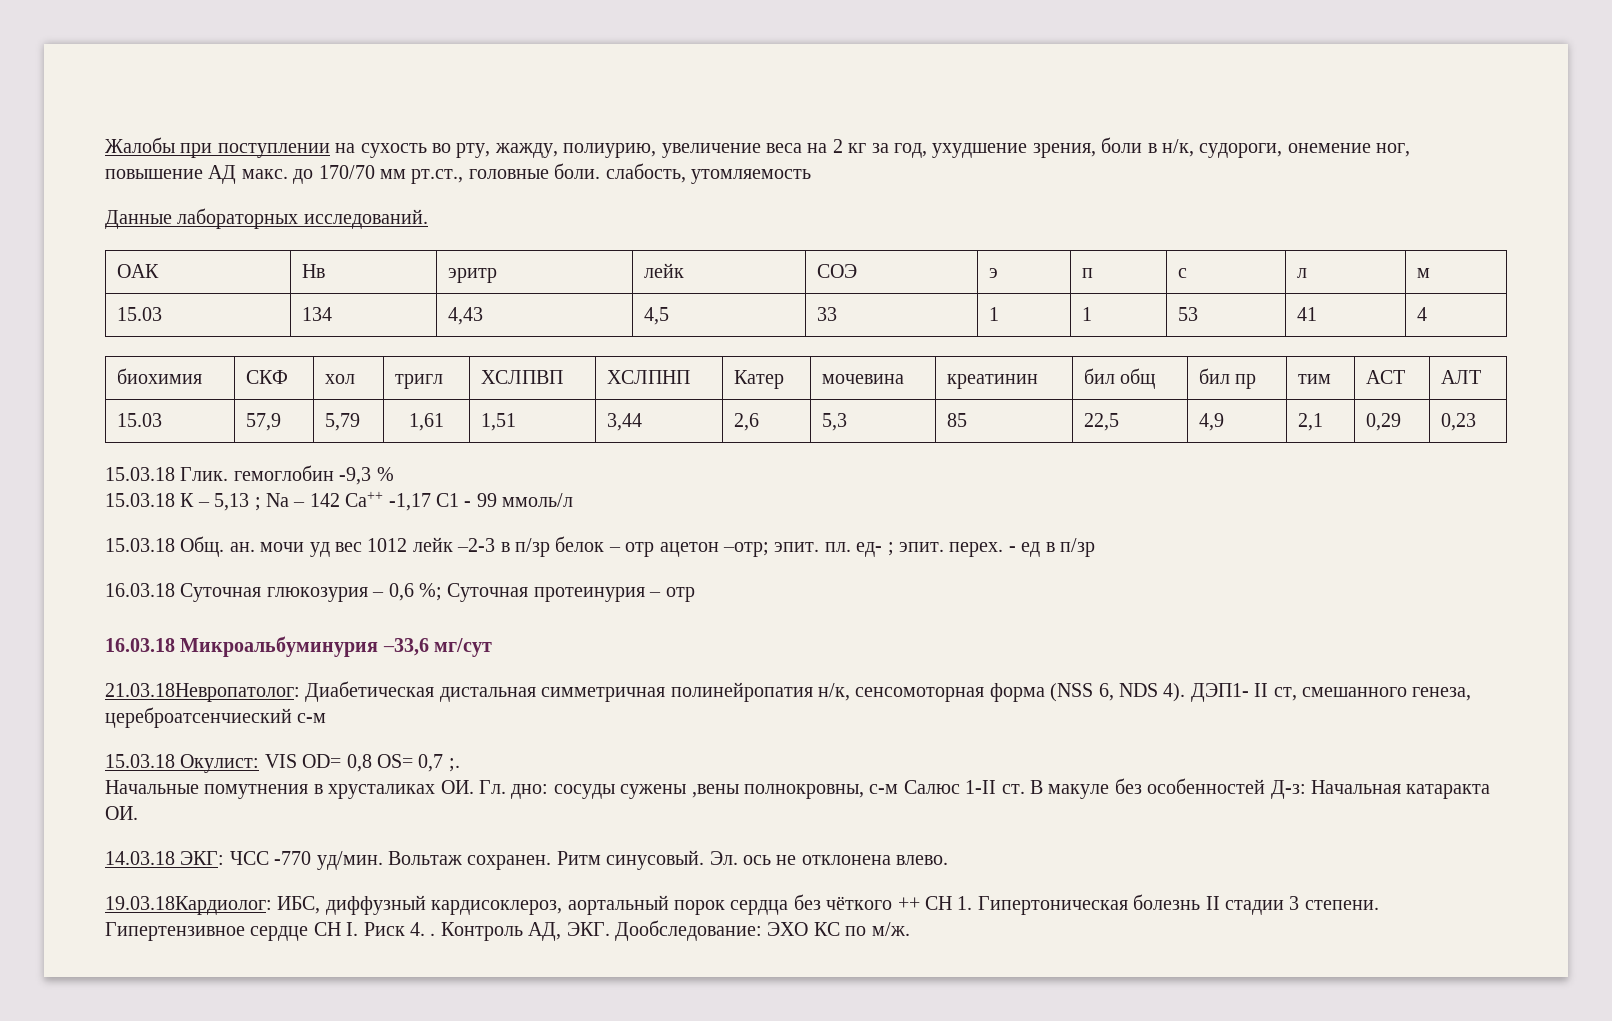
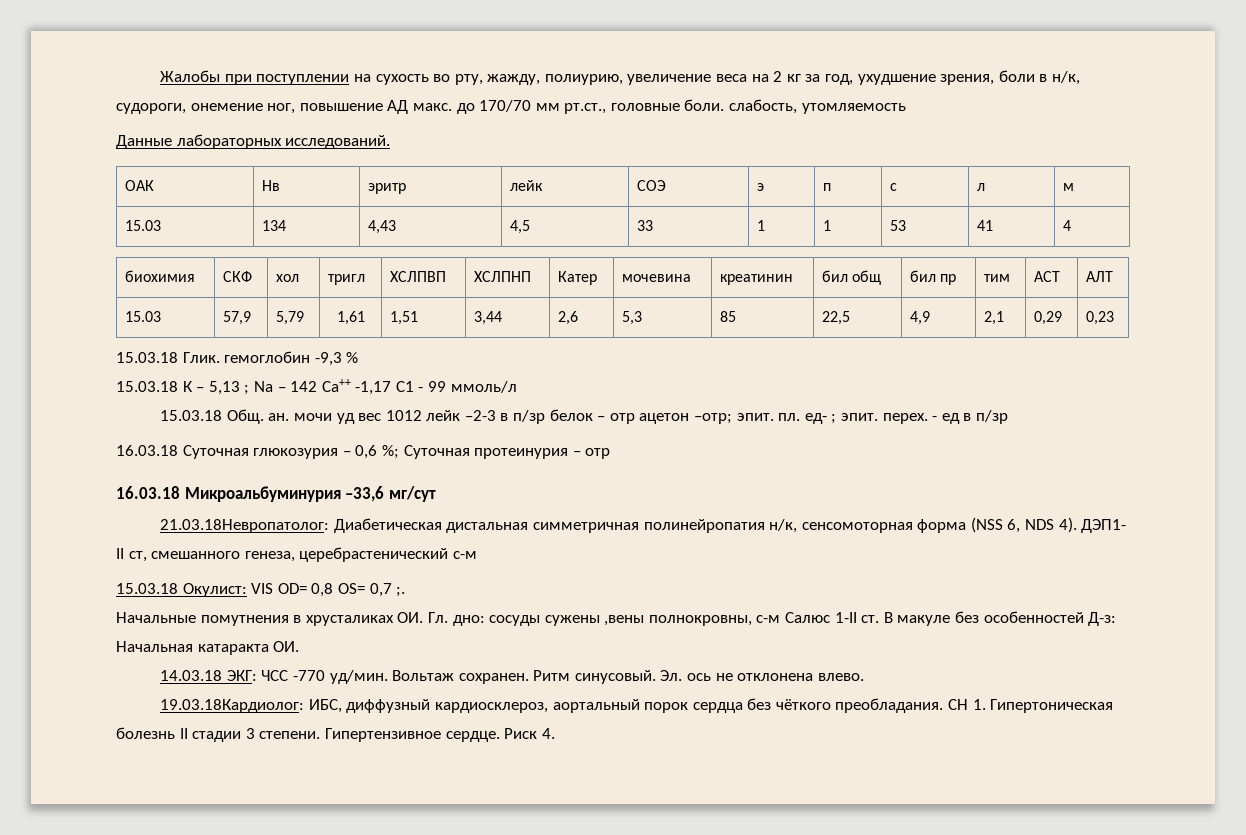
[105,707,292,728] цереброатсенчиеский -> [299,547,449,562] церебрастенический
[431,900,563,915] кардисоклероз, -> [434,702,548,713] кардиосклероз,
[897,897,920,910] ++ -> [835,698,944,713] преобладания.
[250,920,910,941] сердце СН I. Риск 4. . Контроль АД, ЭКГ. Дообследование: ЭХО КС по м/ж. -> [445,728,555,742] сердце. Риск 4.

